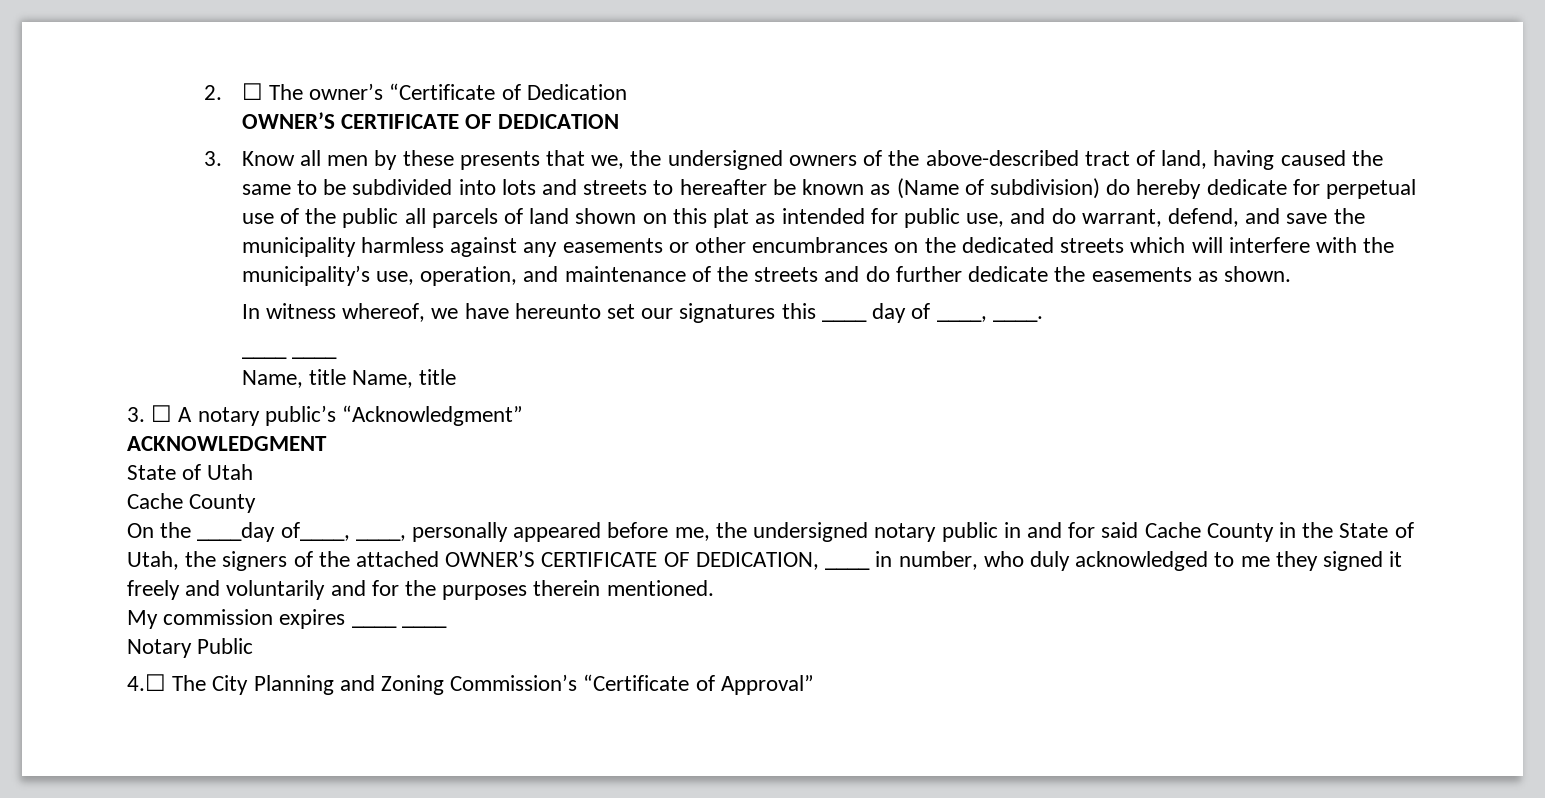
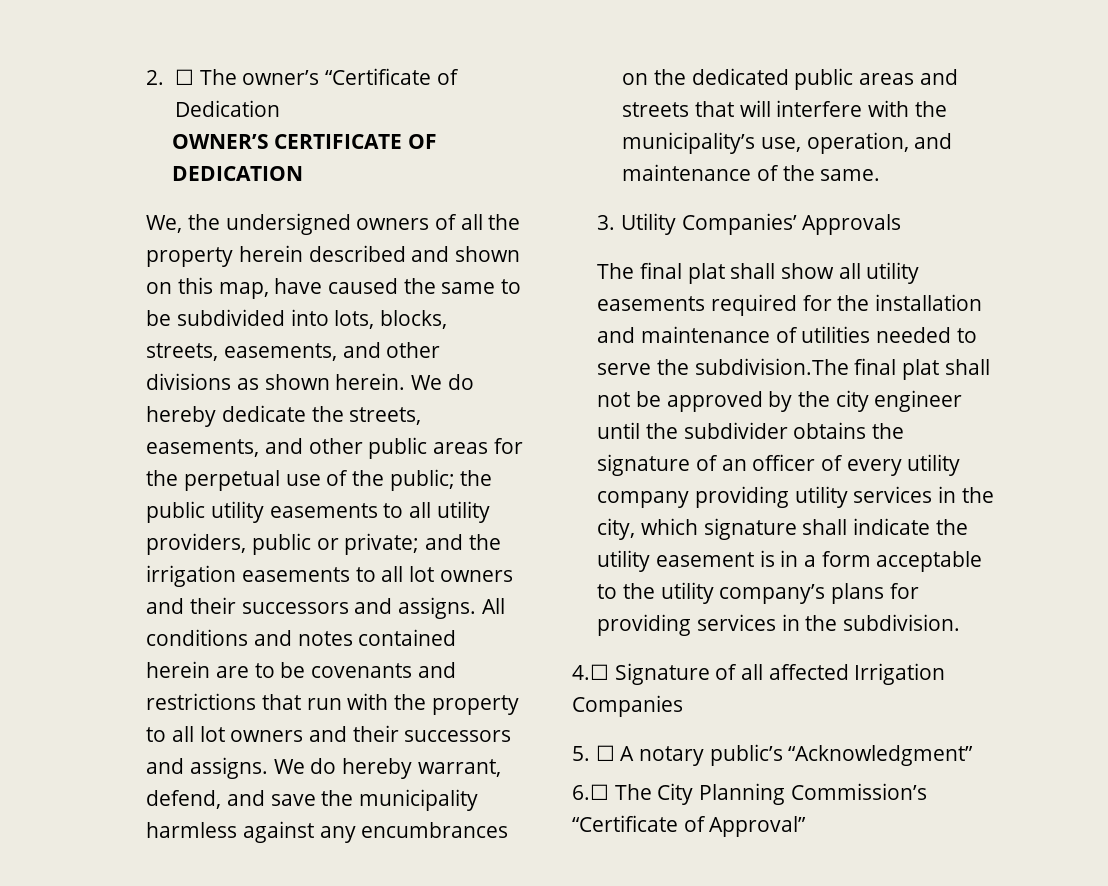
[203,150,1275,170] 3. Know all men by these presents that we, the undersigned owners of the above-described tract of land, having -> [146,213,521,235] [146,245,521,267] [146,277,323,299] We, the undersigned owners of all the property herein described and shown on this map, have
[501,178,1416,199] [241,208,1076,228] lots and streets to hereafter be known as (Name of subdivision) do hereby dedicate for perpetual use of the public all parcels of land shown on this plat as intended for public use, and do -> [334,310,448,329] [146,342,441,361] [146,373,474,390] [146,405,422,427] [146,437,523,459] [146,469,493,491] [146,501,490,523] [146,533,501,555] [146,565,513,587] [146,597,505,619] [146,629,457,646] [146,661,456,678] [146,693,519,715] [146,725,512,742] [146,757,413,779] lots, blocks, streets, easements, and other divisions as shown herein. We do hereby dedicate the streets, easements, and other public areas for the perpetual use of the public; the public utility easements to all utility providers, public or private; and the irrigation easements to all lot owners and their successors and assigns. All conditions and notes contained herein are to be covenants and restrictions that run with the property to all lot owners and their successors and assigns. We do hereby
[562,237,747,253] easements or other -> (356, 834) none
[1060,237,1186,253] streets which -> [794,68,958,90] [622,101,735,117] public areas and streets that
[754,266,1291,282] [241,303,816,323] [821,303,1043,323] [241,356,337,359] [241,369,457,388] [127,407,145,422] streets and do further dedicate the easements as shown. // In witness whereof, we have hereunto set our signatures this ____ day of ____, ____. // ____ ____ // Name, title Name, title // 3. -> [820,169,881,181] [597,213,902,235] [597,262,920,284] [597,294,982,316] [597,326,977,343] [597,358,990,380] [597,390,963,412] [597,422,904,439] [597,454,961,476] [597,486,994,508] [597,518,968,540] [597,550,983,572] [597,582,919,604] [597,614,960,636] [572,663,946,685] [572,695,683,717] [572,746,590,761] same. // 3. Utility Companies’ Approvals // The final plat shall show all utility easements required for the installation and maintenance of utilities needed to serve the subdivision.The final plat shall not be approved by the city engineer until the subdivider obtains the signature of an officer of every utility company providing utility services in the city, which signature shall indicate the utility easement is in a form acceptable to the utility company’s plans for providing services in the subdivision. // 4.☐ Signature of all affected Irrigation Companies // 5.
[127,436,327,451] [127,464,254,480] [127,493,257,513] [127,522,1414,542] [127,550,871,571] [875,551,1403,571] [127,580,714,600] [127,609,447,629] [127,638,254,658] [127,674,166,691] ACKNOWLEDGMENT // State of Utah // Cache County // On the ____day of____, ____, personally appeared before me, the undersigned notary public in and for said Cache County in the State of Utah, the signers of the attached OWNER’S CERTIFICATE OF DEDICATION, ____ in number, who duly acknowledged to me they signed it freely and voluntarily and for the purposes therein mentioned. // My commission expires ____ ____ // Notary Public // 4.☐ -> [572,784,609,800] 6.☐
[339,675,445,695] and Zoning -> (786, 794) none

